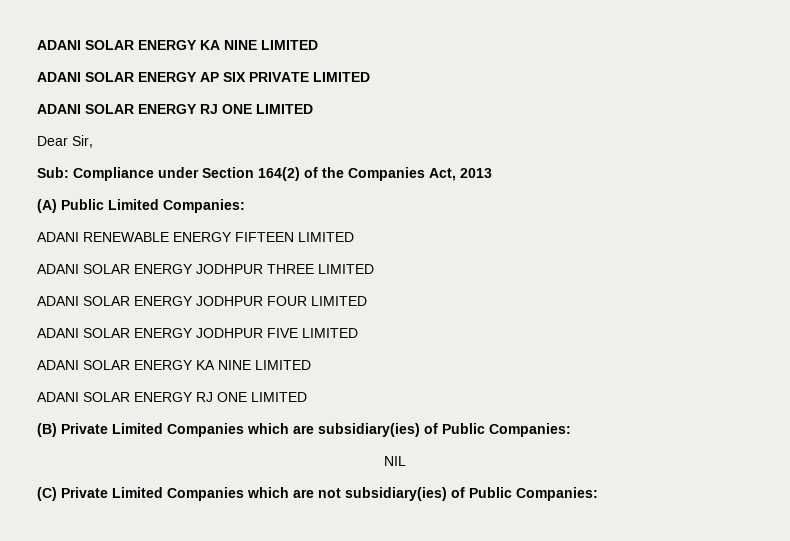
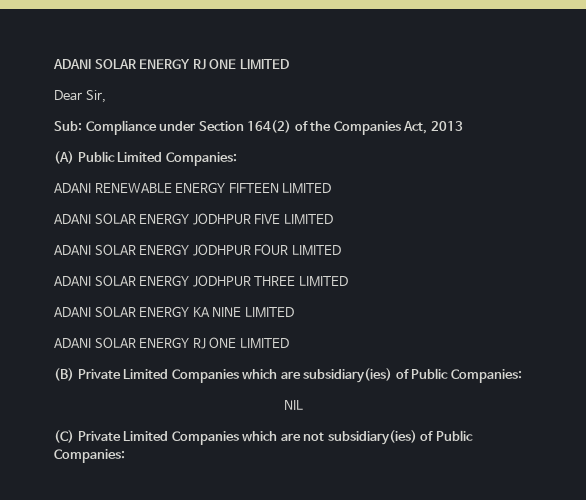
[37,40,318,50] [37,72,370,82] [37,104,197,114] ADANI SOLAR ENERGY KA NINE LIMITED // ADANI SOLAR ENERGY AP SIX PRIVATE LIMITED // ADANI SOLAR ENERGY -> [53,59,191,69] ADANI SOLAR ENERGY
[267,264,314,274] THREE -> [254,214,281,224] FIVE
[267,328,298,338] FIVE -> [254,276,296,286] THREE

